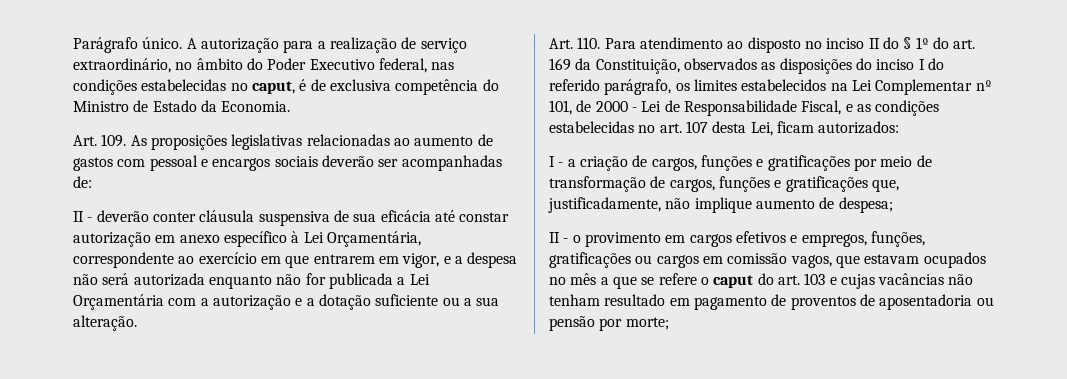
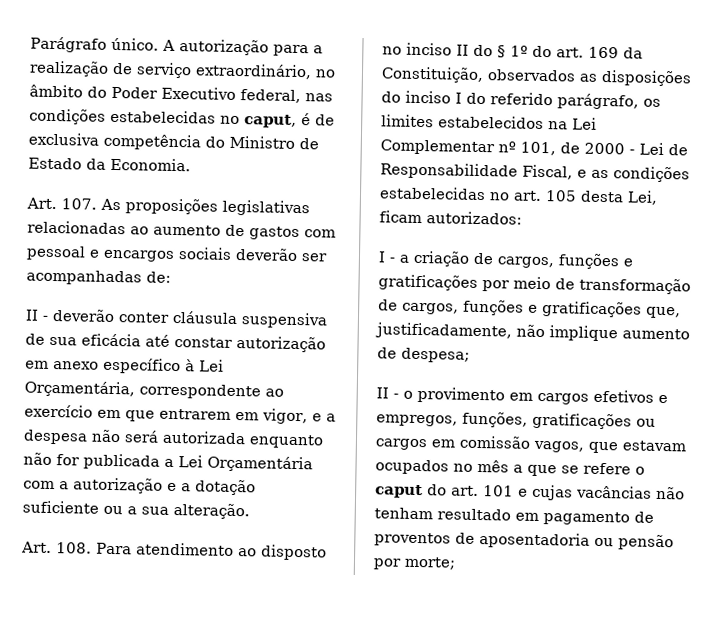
[101,134,127,147] 109. -> [61,198,97,210] 107.
[577,37,601,49] 110. -> [56,542,92,554] 108.
[685,121,708,133] 107 -> [545,190,577,202] 105
[804,273,826,285] 103 -> [483,485,514,497] 101

